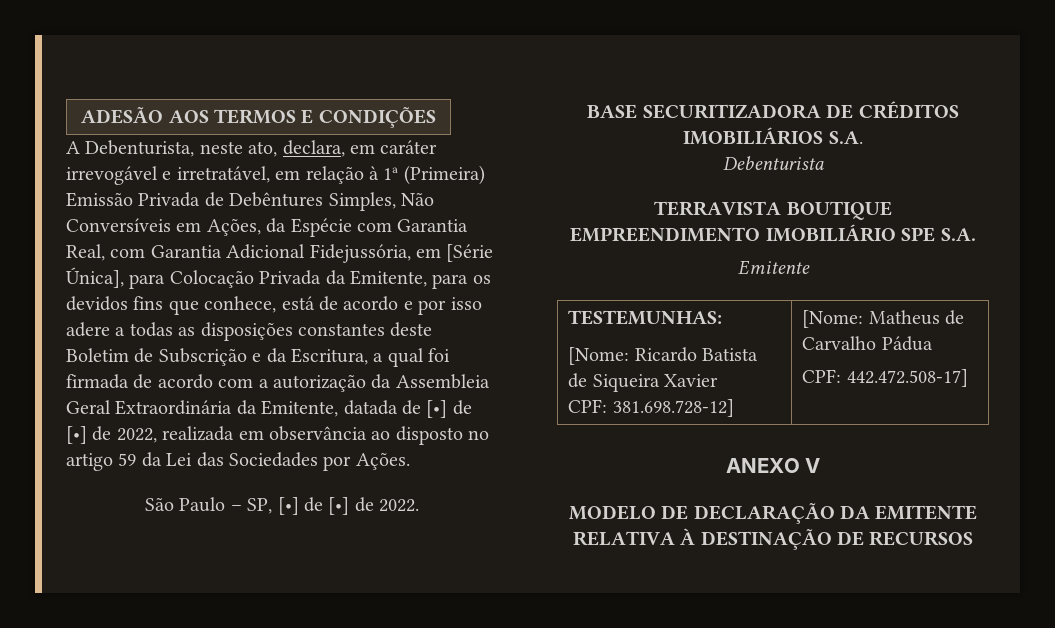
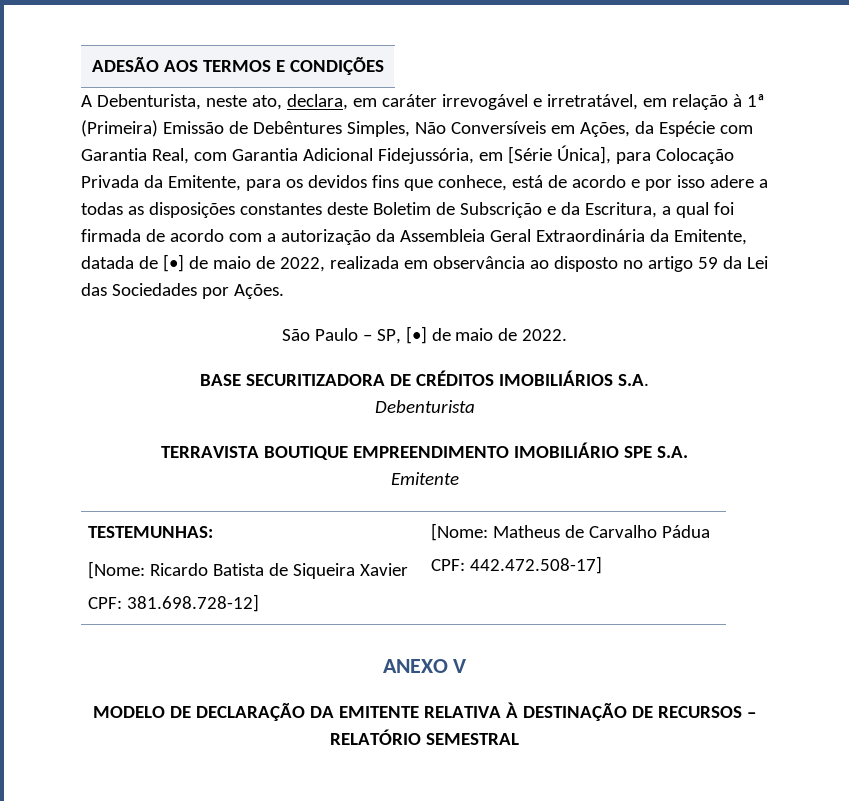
[138,192,201,207] Privada -> (224, 127) none
[66,426,87,444] [•] -> [212,256,251,269] maio
[328,497,350,515] [•] -> [455,328,494,341] maio
(974, 538) none -> [746,712,756,718] [330,729,519,745] – RELATÓRIO SEMESTRAL

